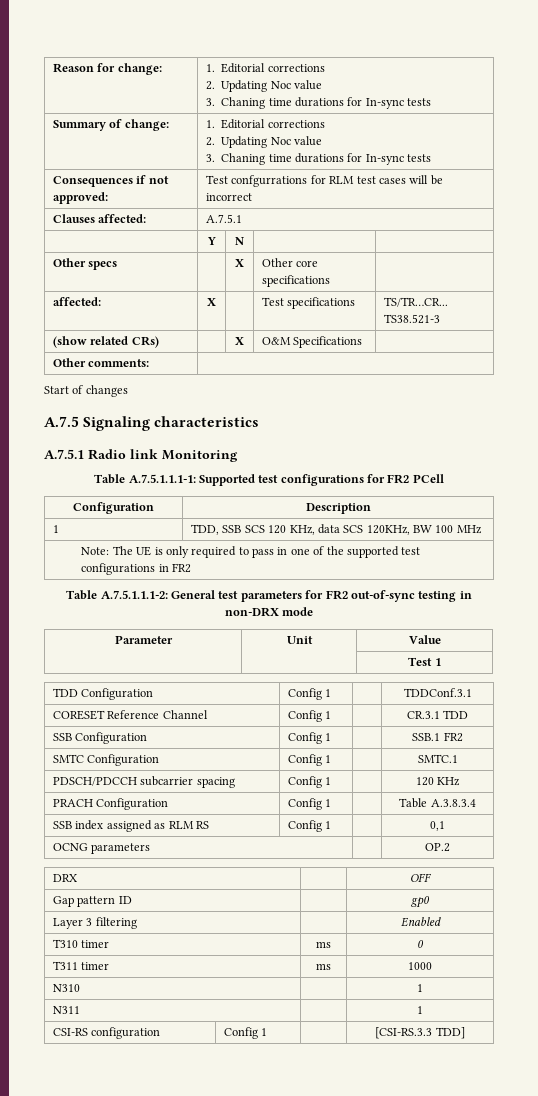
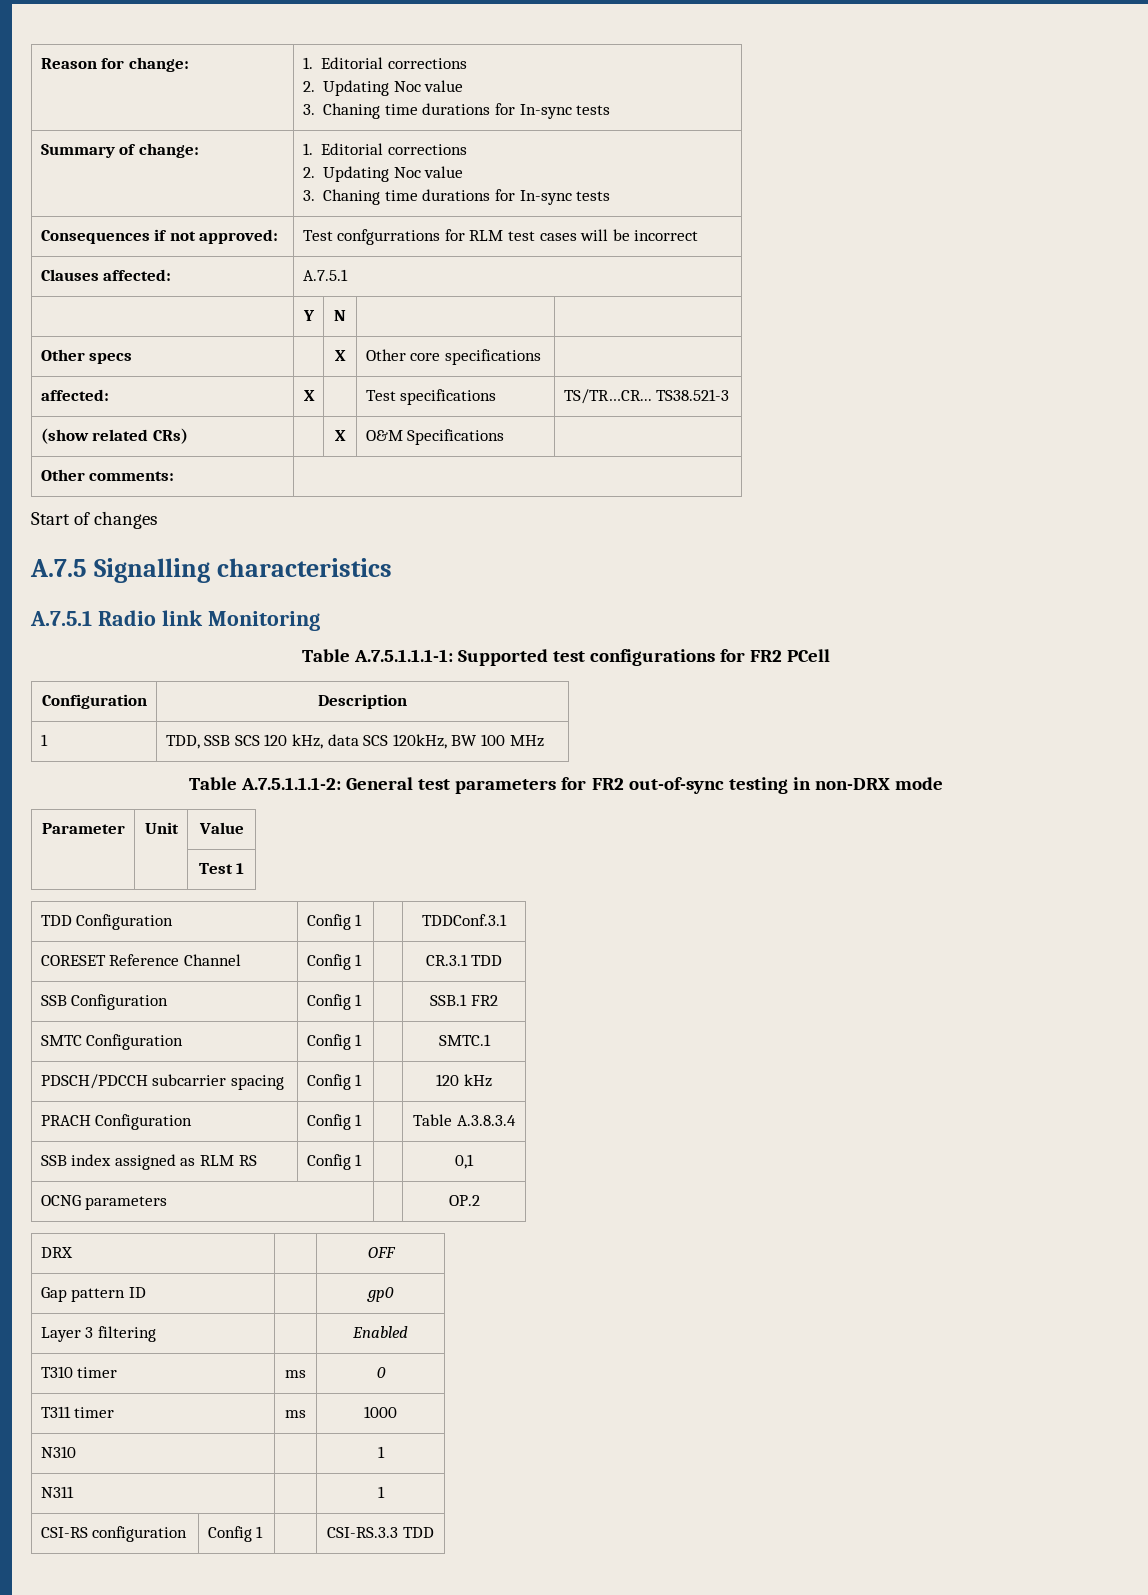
[83,416,151,431] Signaling -> [93,558,210,583] Signalling
[289,525,315,535] KHz, -> [292,734,324,749] kHz,
[366,525,410,535] 120KHz, -> [392,734,447,749] 120kHz,
[81,546,421,558] [81,563,192,575] // Note: The UE is only required to pass in one of the supported test configurations in FR2 -> (544, 741) none
[437,777,461,786] KHz -> [463,1074,492,1087] kHz
[375,1027,465,1039] [CSI-RS.3.3 TDD] -> [327,1527,434,1538] CSI-RS.3.3 TDD

